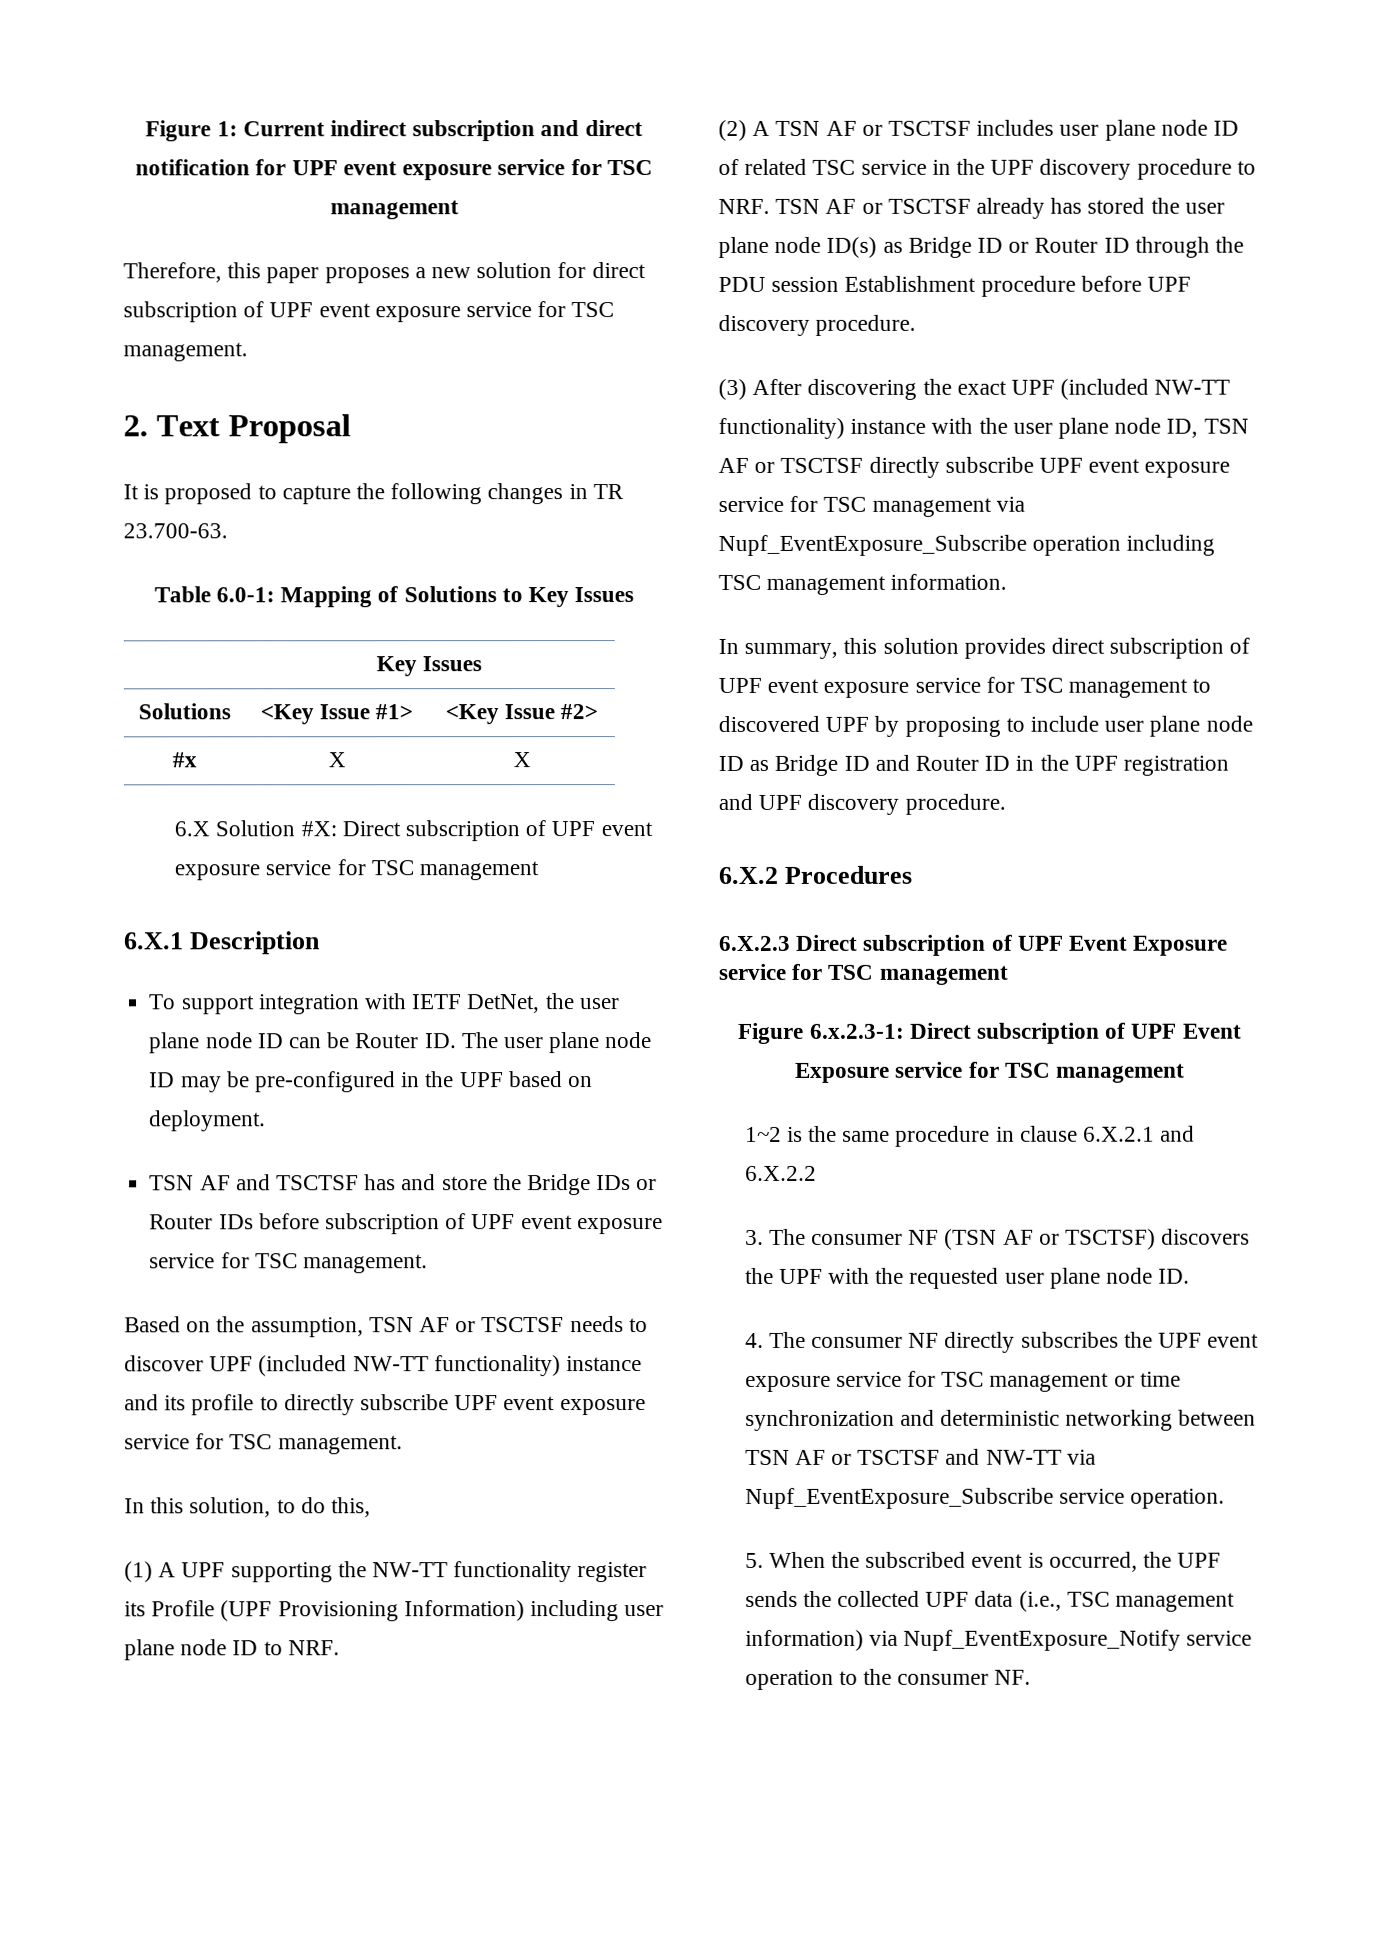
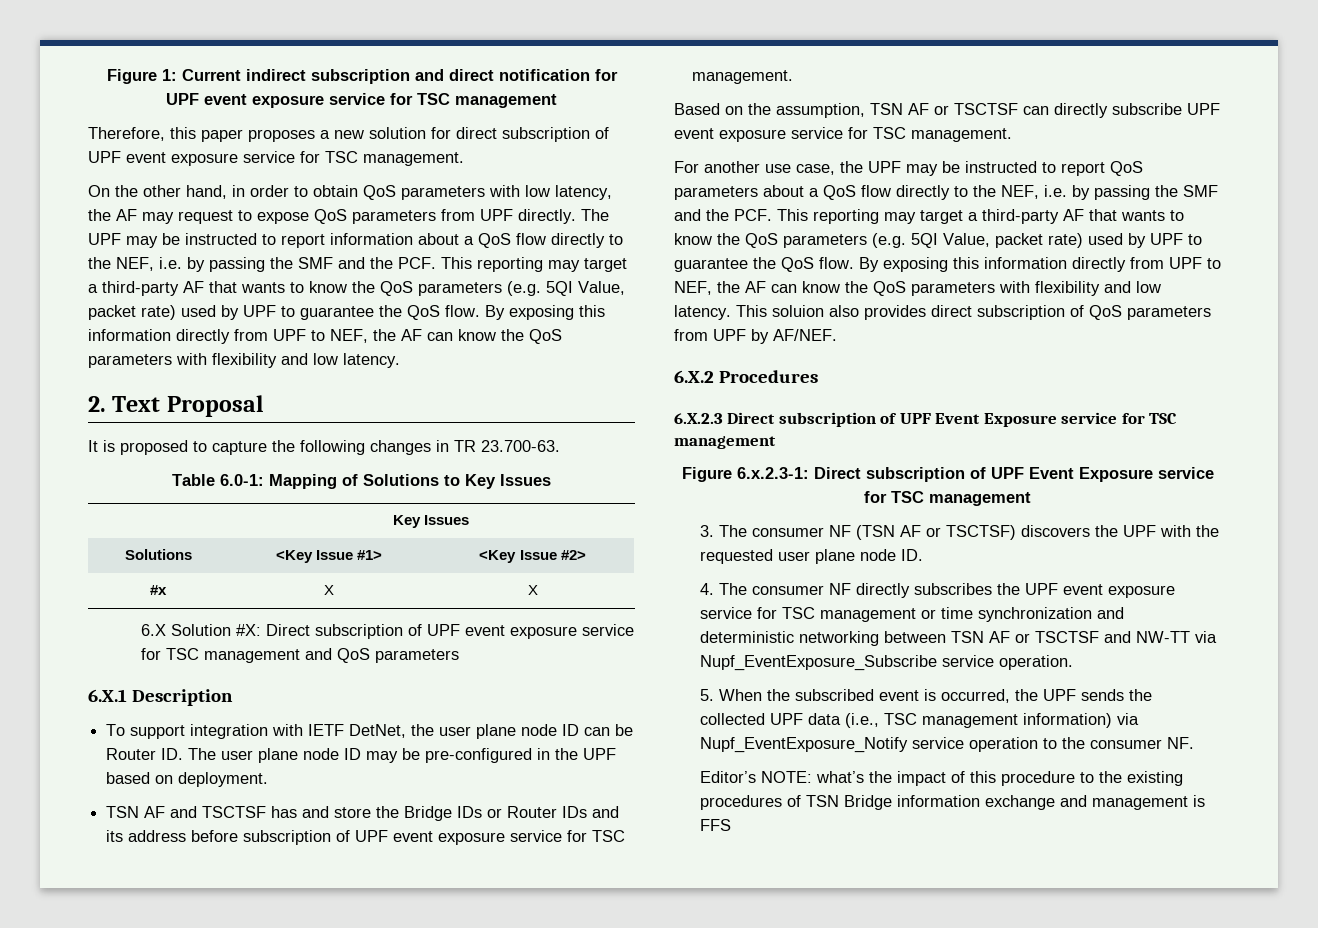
(248, 352) none -> [88,185,612,200] [88,209,609,224] [88,233,623,248] [88,257,627,272] [88,281,625,296] [88,305,605,320] [88,329,562,344] [88,353,400,368] // On the other hand, in order to obtain QoS parameters with low latency, the AF may request to expose QoS parameters from UPF directly. The UPF may be instructed to report information about a QoS flow directly to the NEF, i.e. by passing the SMF and the PCF. This reporting may target a third-party AF that wants to know the QoS parameters (e.g. 5QI Value, packet rate) used by UPF to guarantee the QoS flow. By exposing this information directly from UPF to NEF, the AF can know the QoS parameters with flexibility and low latency.
(540, 871) none -> [304,648,459,663] and QoS parameters
(254, 1222) none -> [592,806,620,818] [106,830,187,842] and its address
[569,1316,648,1333] [124,1355,643,1377] [124,1394,279,1416] needs to discover UPF (included NW-TT functionality) instance and its profile to -> [1023,106,1049,115] can
[124,1497,372,1518] [124,1561,648,1583] [124,1600,665,1622] [124,1639,340,1661] [718,119,1240,141] [718,158,1256,180] [718,197,1225,219] [718,236,1245,258] [718,275,1192,297] [718,314,917,336] [718,378,1231,400] [718,417,1249,439] [718,456,1231,478] [718,495,1025,517] [718,534,1216,556] [718,573,1008,595] [718,637,1251,659] [718,676,1212,698] [718,715,1253,737] [718,754,1230,776] [718,793,1006,815] In this solution, to do this, // (1) A UPF supporting the NW-TT functionality register its Profile (UPF Provisioning Information) including user plane node ID to NRF. // (2) A TSN AF or TSCTSF includes user plane node ID of related TSC service in the UPF discovery procedure to NRF. TSN AF or TSCTSF already has stored the user plane node ID(s) as Bridge ID or Router ID through the PDU session Establishment procedure before UPF discovery procedure. // (3) After discovering the exact UPF (included NW-TT functionality) instance with the user plane node ID, TSN AF or TSCTSF directly subscribe UPF event exposure service for TSC management via Nupf_EventExposure_Subscribe operation including TSC management information. // In summary, this solution provides direct subscription of UPF event exposure service for TSC management to discovered UPF by proposing to include user plane node ID as Bridge ID and Router ID in the UPF registration and UPF discovery procedure. -> [674,161,1143,176] [674,185,1218,200] [674,209,1184,224] [674,233,1202,248] [674,257,1221,272] [674,281,1161,296] [674,305,1211,320] [674,329,837,344] For another use case, the UPF may be instructed to report QoS parameters about a QoS flow directly to the NEF, i.e. by passing the SMF and the PCF. This reporting may target a third-party AF that wants to know the QoS parameters (e.g. 5QI Value, packet rate) used by UPF to guarantee the QoS flow. By exposing this information directly from UPF to NEF, the AF can know the QoS parameters with flexibility and low latency. This soluion also provides direct subscription of QoS parameters from UPF by AF/NEF.
[744,1125,1196,1147] [744,1165,817,1181] // 1~2 is the same procedure in clause 6.X.2.1 and 6.X.2.2 -> (1031, 499) none
(1032, 1677) none -> [700,771,1184,786] [700,795,1206,810] [700,819,732,831] // Editor’s NOTE: what’s the impact of this procedure to the existing procedures of TSN Bridge information exchange and management is FFS

